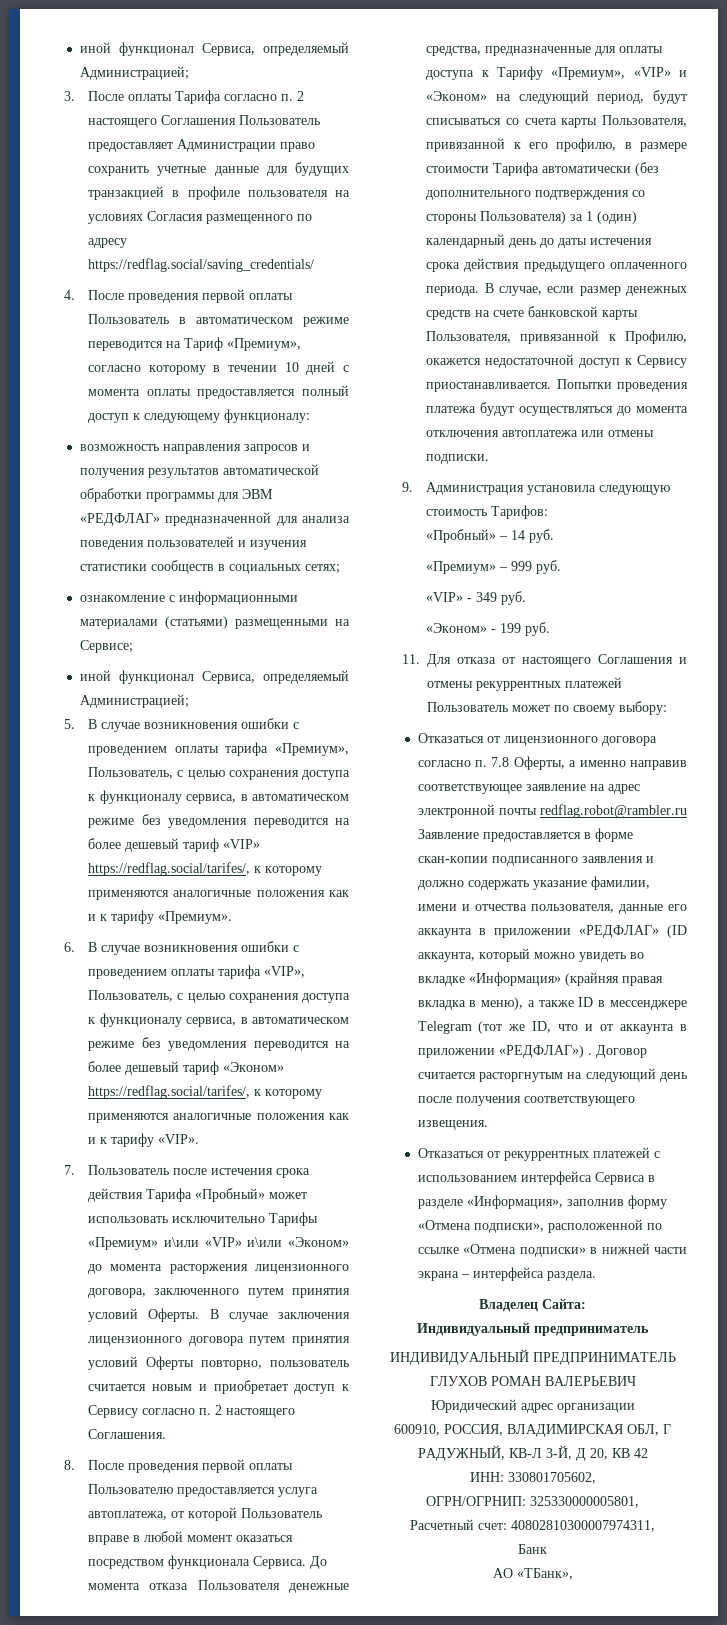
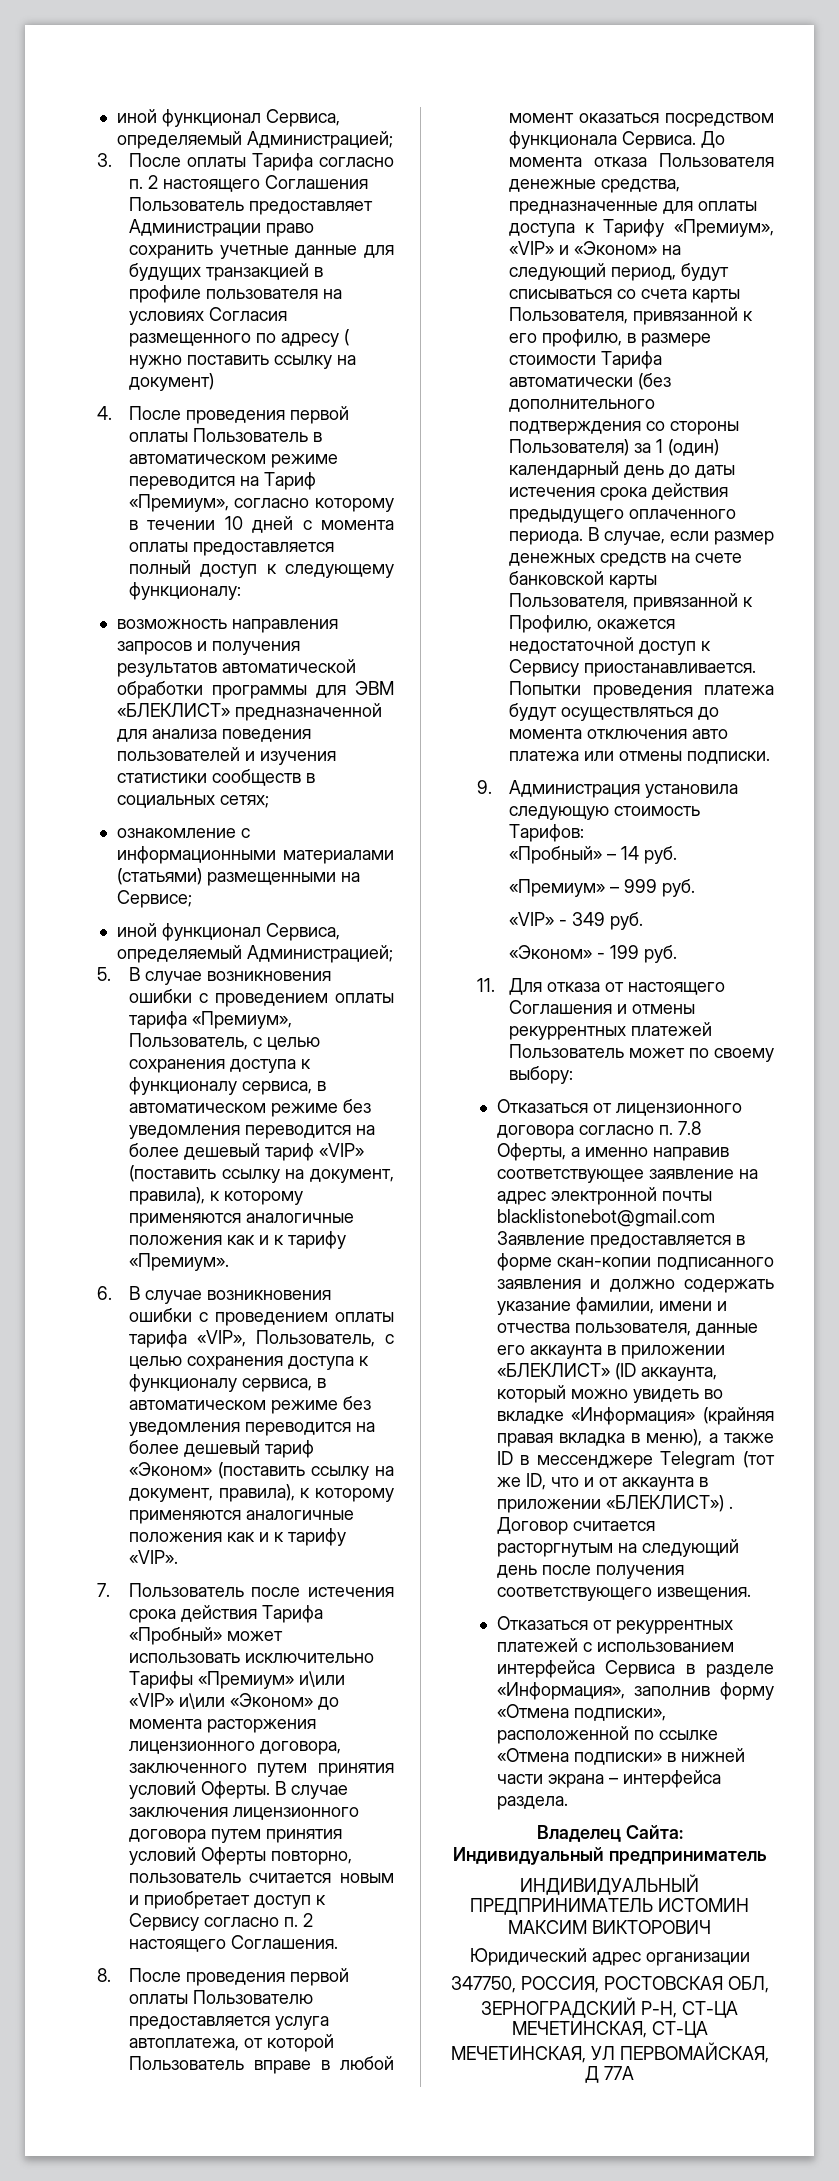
[88,258,315,272] https://redflag.social/saving_credentials/ -> [343,329,349,346] [128,355,356,369] [128,373,214,391] ( нужно поставить ссылку на документ)
[79,513,160,526] «РЕДФЛАГ» -> [116,703,230,717] «БЛЕКЛИСТ»
[88,862,251,876] https://redflag.social/tarifes/, -> [128,1165,394,1183] [128,1187,205,1205] (поставить ссылку на документ, правила),
[88,1085,251,1099] https://redflag.social/tarifes/, -> [217,1462,395,1480] [128,1484,295,1502] (поставить ссылку на документ, правила),
[502,430,579,437] автоплатежа -> [691,729,728,739] [508,751,579,761] авто платежа
[540,804,687,818] redflag.robot@rambler.ru -> [496,1209,715,1227] blacklistonebot@gmail.com
[578,925,659,938] «РЕДФЛАГ» -> [496,1363,610,1377] «БЛЕКЛИСТ»
[498,1045,584,1058] «РЕДФЛАГ») -> [605,1495,724,1512] «БЛЕКЛИСТ»)
[429,1376,636,1386] ГЛУХОВ РОМАН ВАЛЕРЬЕВИЧ -> [658,1898,749,1912] [508,1920,711,1934] ИСТОМИН МАКСИМ ВИКТОРОВИЧ
[394,1424,671,1437] [417,1445,648,1461] [469,1472,596,1484] [426,1496,639,1508] [410,1519,655,1532] [518,1544,547,1554] [492,1568,573,1580] 600910, РОССИЯ, ВЛАДИМИРСКАЯ ОБЛ, Г РАДУЖНЫЙ, КВ-Л 3-Й, Д 20, КВ 42 // ИНН: 330801705602, // ОГРН/ОГРНИП: 325330000005801, // Расчетный счет: 40802810300007974311, // Банк // АО «ТБанк», -> [450,1976,769,1993] [481,1997,738,2018] [511,2021,708,2038] [450,2042,769,2063] [585,2066,634,2083] 347750, РОССИЯ, РОСТОВСКАЯ ОБЛ, ЗЕРНОГРАДСКИЙ Р-Н, СТ-ЦА МЕЧЕТИНСКАЯ, СТ-ЦА МЕЧЕТИНСКАЯ, УЛ ПЕРВОМАЙСКАЯ, Д 77А

